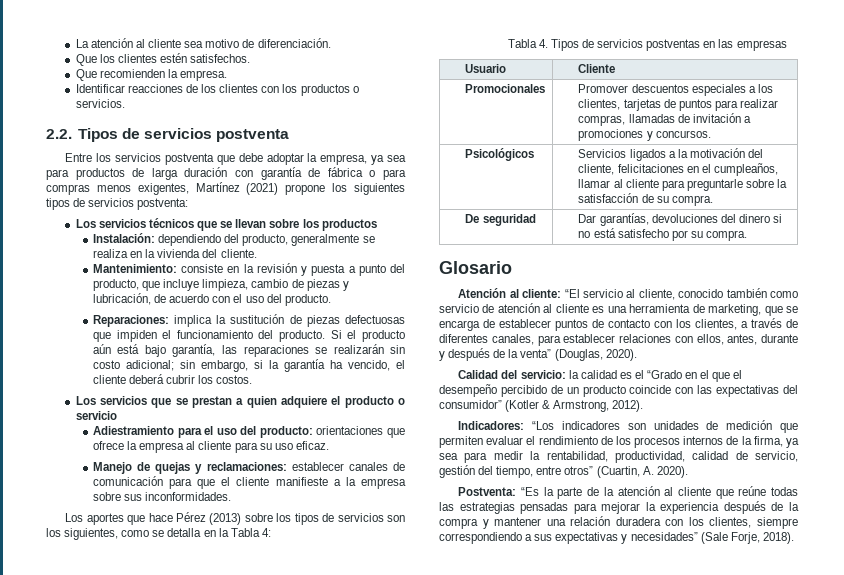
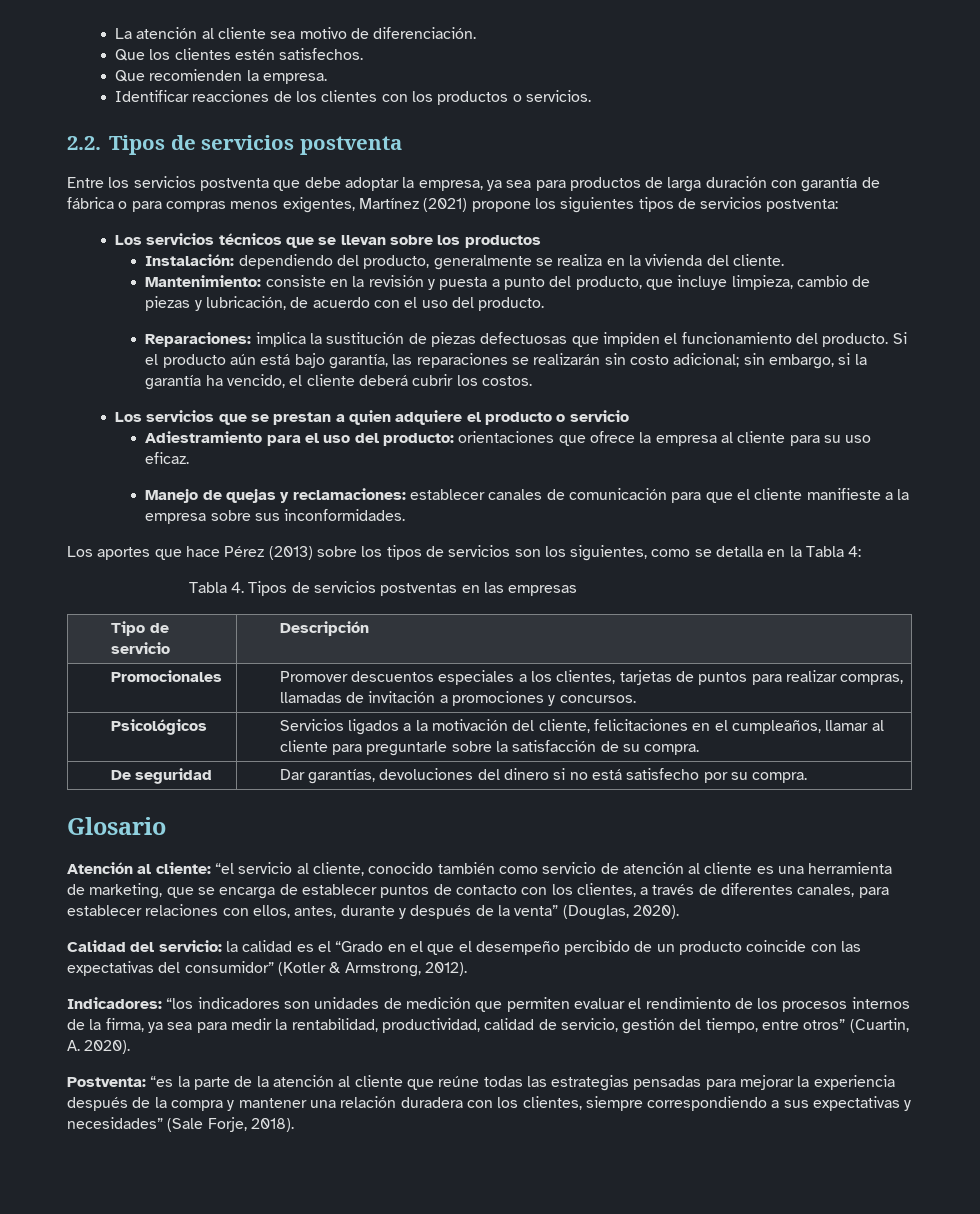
[465,64,507,73] [578,64,616,73] Usuario | Cliente -> [110,621,169,636] [110,642,170,654] [279,621,369,636] Tipo de servicio | Descripción
[564,289,580,298] “El -> [214,863,234,874] “el
[532,421,555,430] “Los -> [166,998,194,1009] “los
[520,487,539,496] “Es -> [150,1076,174,1087] “es

